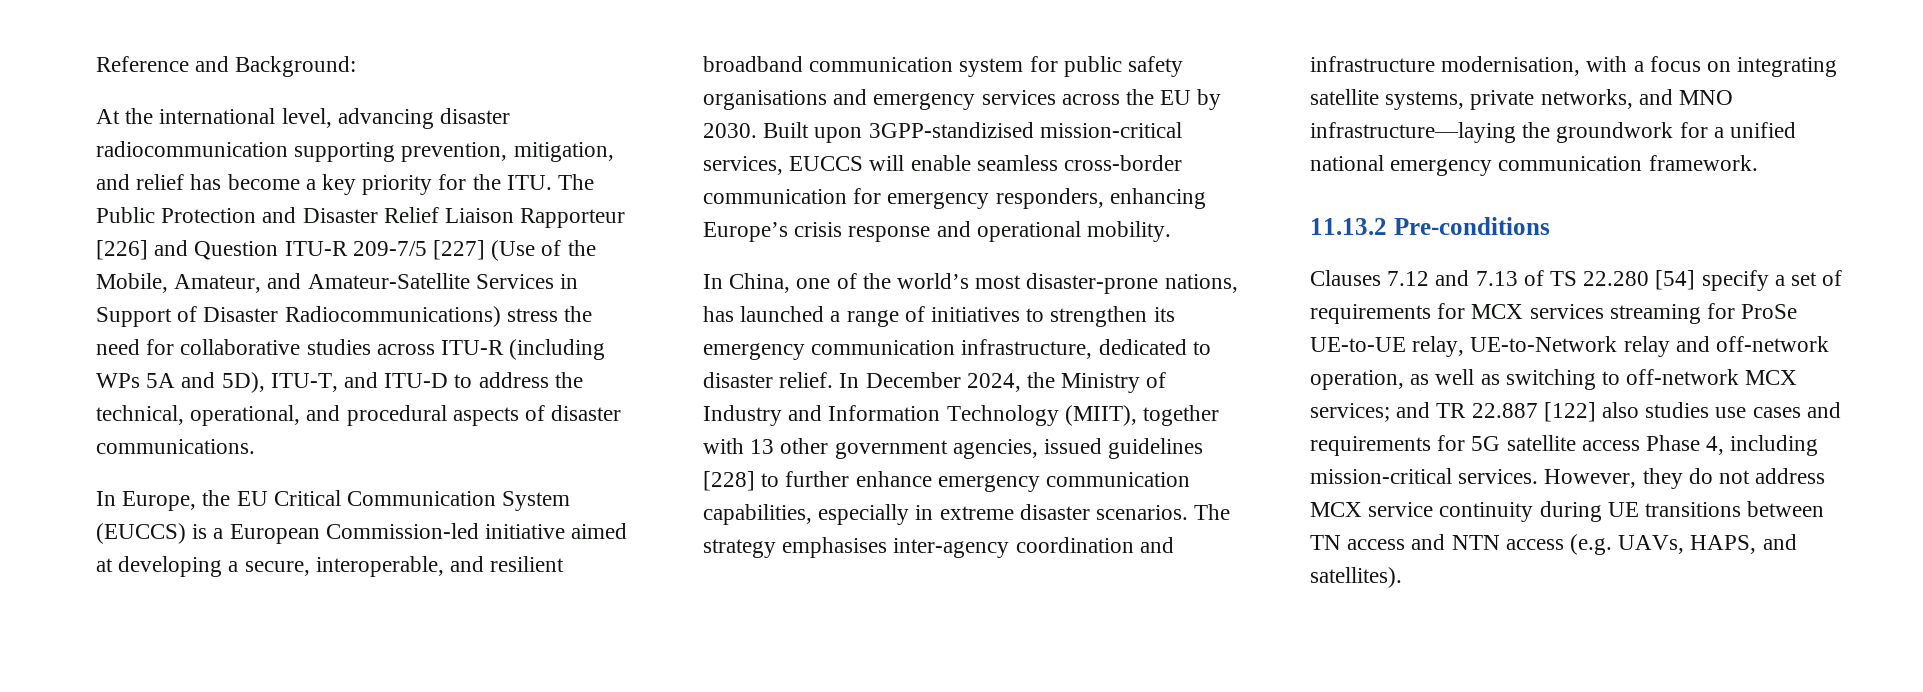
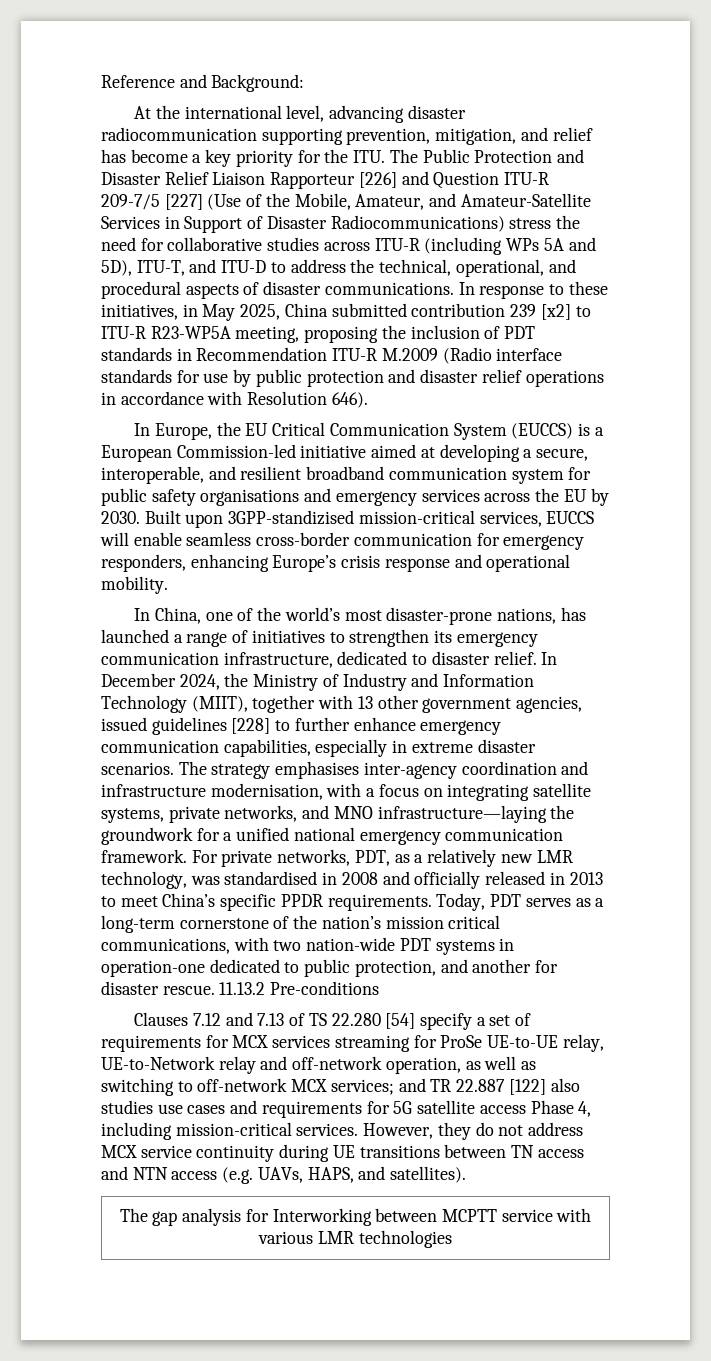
(255, 446) none -> [458,281,608,299] [101,303,591,321] [101,325,536,343] [101,347,563,364] [101,369,604,387] [101,391,368,408] In response to these initiatives, in May 2025, China submitted contribution 239 [x2] to ITU-R R23-WP5A meeting, proposing the inclusion of PDT standards in Recommendation ITU-R M.2009 (Radio interface standards for use by public protection and disaster relief operations in accordance with Resolution 646).
(1758, 163) // -> [191,849,573,867] [101,871,603,889] [101,893,605,911] [101,915,501,933] [101,937,515,955] [101,959,559,977] [101,981,215,995] For private networks, PDT, as a relatively new LMR technology, was standardised in 2008 and officially released in 2013 to meet China’s specific PPDR requirements. Today, PDT serves as a long-term cornerstone of the nation’s mission critical communications, with two nation-wide PDT systems in operation-one dedicated to public protection, and another for disaster rescue.
(1402, 577) none -> [119,1208,592,1226] [258,1230,452,1248] // The gap analysis for Interworking between MCPTT service with various LMR technologies

